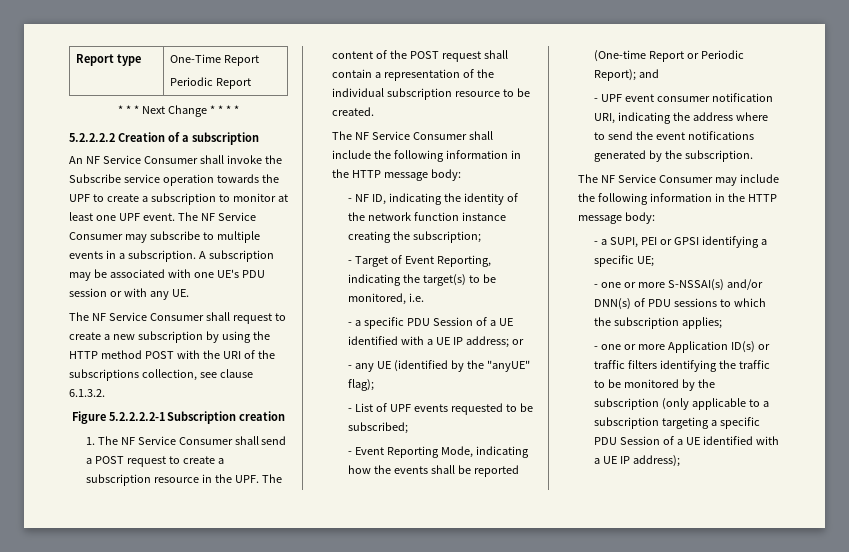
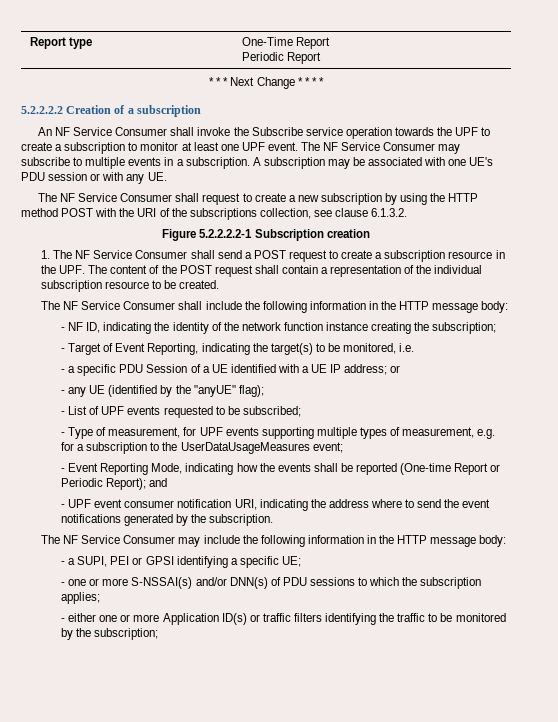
(409, 428) none -> [60,427,496,439] [60,442,343,454] // - Type of measurement, for UPF events supporting multiple types of measurement, e.g. for a subscription to the UserDataUsageMeasures event;
(599, 348) none -> [68,613,97,622] either
[594,398,770,410] [594,417,761,429] [594,436,780,445] [594,455,681,467] subscription (only applicable to a subscription targeting a specific PDU Session of a UE identified with a UE IP address); -> [94,628,159,640] subscription;

